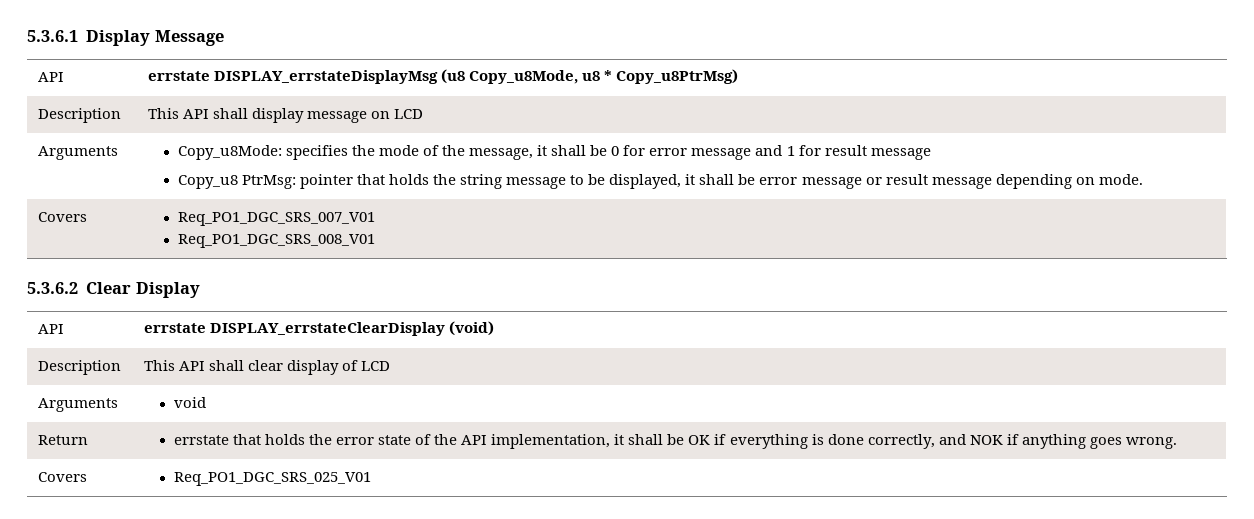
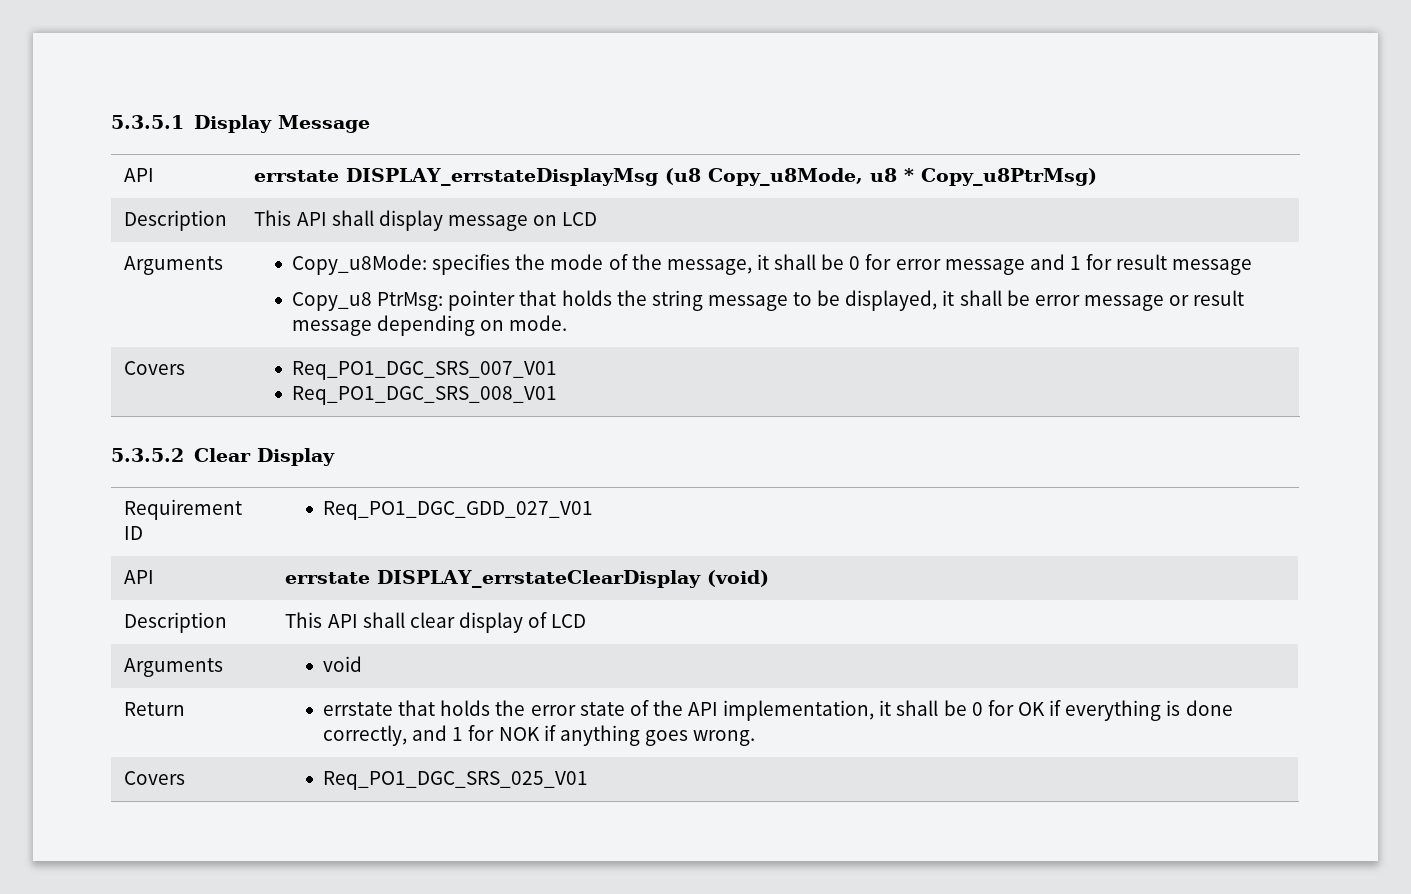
[27,30,78,42] 5.3.6.1 -> [111,115,184,129] 5.3.5.1
[27,282,78,294] 5.3.6.2 -> [111,448,184,462] 5.3.5.2
(200, 290) none -> [124,499,243,520] [124,526,144,540] [323,501,594,520] // Requirement ID | Req_PO1_DGC_GDD_027_V01
(685, 439) none -> [971,700,1014,716] 0 for
(966, 439) none -> [452,725,495,741] 1 for

